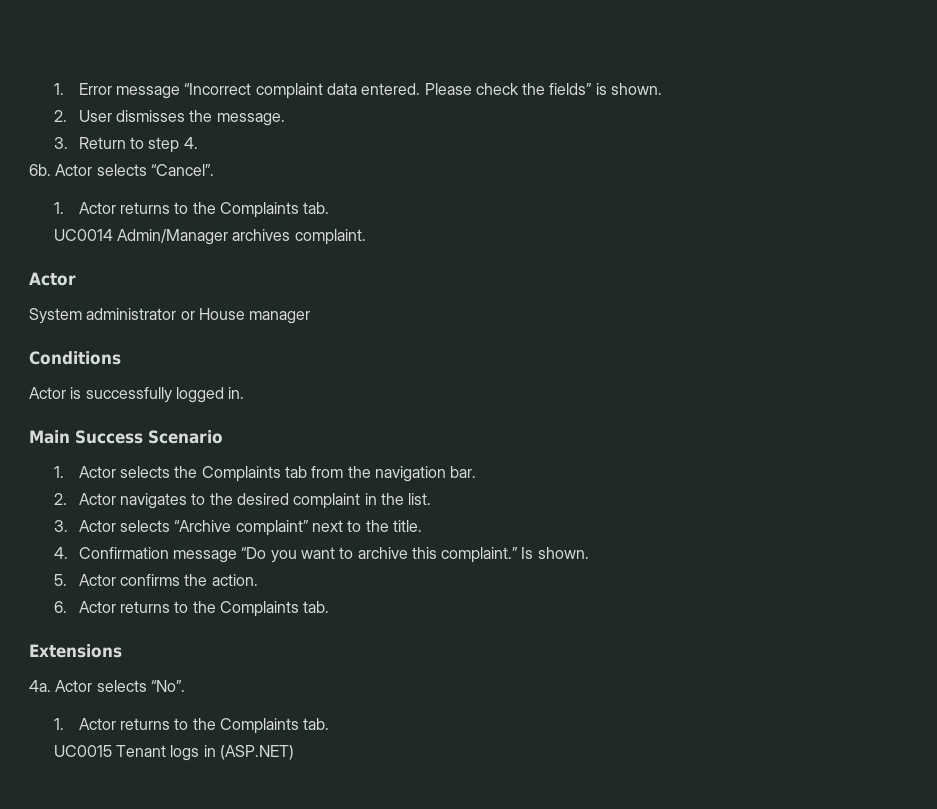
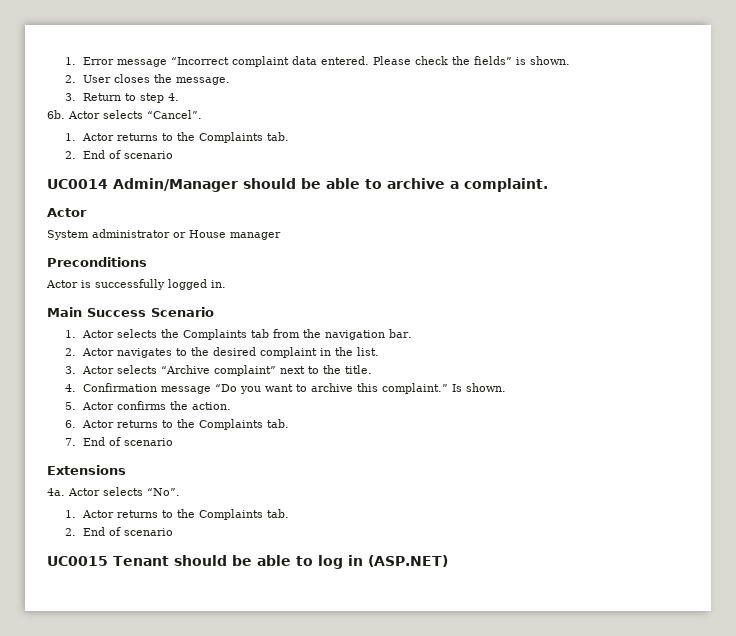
[115,110,185,122] dismisses -> [113,74,150,83] closes
[53,229,291,245] UC0014 Admin/Manager archives -> [64,150,173,159] [47,178,459,192] 2. End of scenario // UC0014 Admin/Manager should be able to archive a
[29,351,121,365] Conditions -> [47,257,147,267] Preconditions
(330, 607) none -> [64,437,173,446] // 7. End of scenario
[53,745,200,761] UC0015 Tenant logs -> [64,527,173,536] [47,555,343,569] 2. End of scenario // UC0015 Tenant should be able to log

